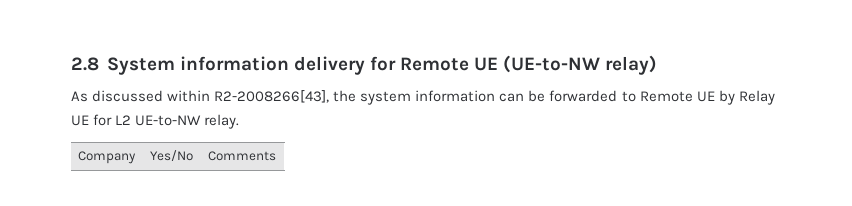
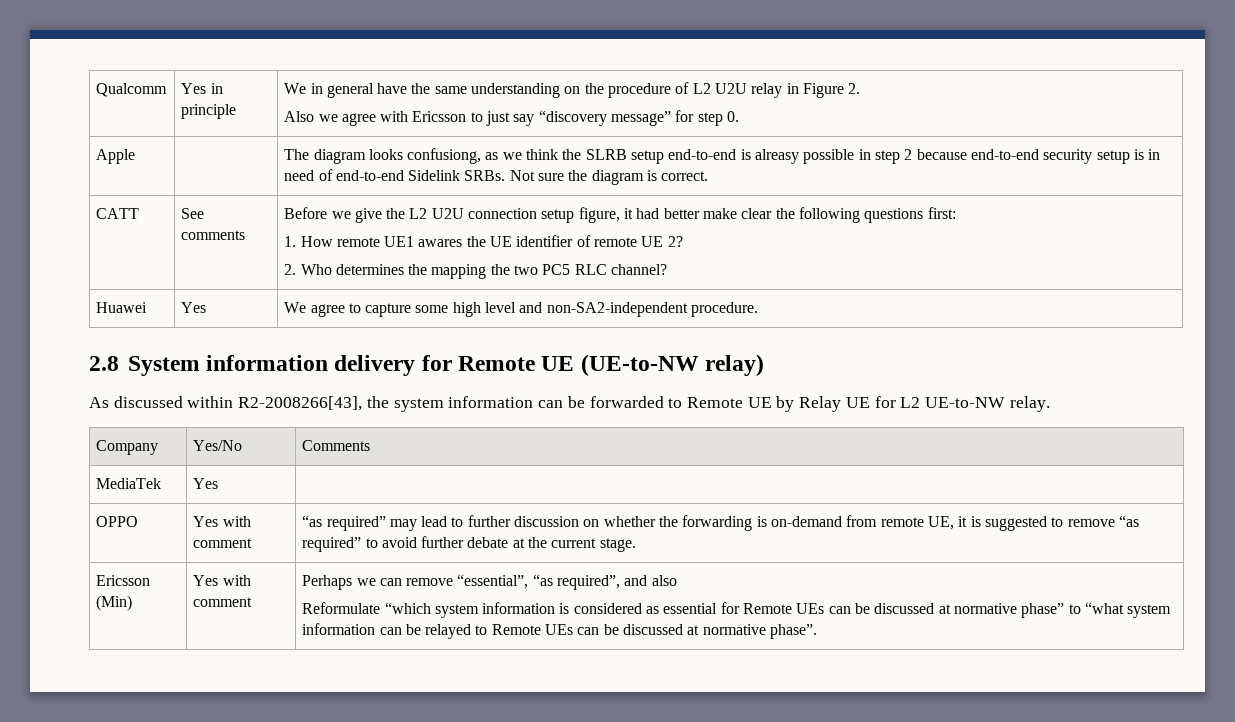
(71, 64) none -> [96,83,168,97] [181,83,223,94] [181,104,237,119] [284,82,861,98] [284,110,740,126] [96,149,136,164] [284,148,1161,164] [284,169,709,185] [96,208,140,219] [181,208,205,219] [181,230,246,240] [284,207,956,223] [284,235,683,247] [284,264,668,279] [96,302,148,313] [181,302,207,313] [284,302,759,317] Qualcomm | Yes in principle | We in general have the same understanding on the procedure of L2 U2U relay in Figure 2. // Also we agree with Ericsson to just say “discovery message” for step 0. // Apple | | The diagram looks confusiong, as we think the SLRB setup end-to-end is alreasy possible in step 2 because end-to-end security setup is in need of end-to-end Sidelink SRBs. Not sure the diagram is correct. // CATT | See comments | Before we give the L2 U2U connection setup figure, it had better make clear the following questions first: // 1. How remote UE1 awares the UE identifier of remote UE 2? // 2. Who determines the mapping the two PC5 RLC channel? // Huawei | Yes | We agree to capture some high level and non-SA2-independent procedure. //
(277, 156) none -> [96,478,162,489] [193,478,219,489] [96,516,139,527] [193,516,251,527] [193,538,253,548] [302,515,1139,531] [302,536,636,552] [96,575,151,586] [96,595,133,611] [193,575,251,586] [193,597,253,607] [302,574,677,590] [302,602,1172,618] [302,623,818,639] // MediaTek | Yes | // OPPO | Yes with comment | “as required” may lead to further discussion on whether the forwarding is on-demand from remote UE, it is suggested to remove “as required” to avoid further debate at the current stage. // Ericsson (Min) | Yes with comment | Perhaps we can remove “essential”, “as required”, and also // Reformulate “which system information is considered as essential for Remote UEs can be discussed at normative phase” to “what system information can be relayed to Remote UEs can be discussed at normative phase”.

